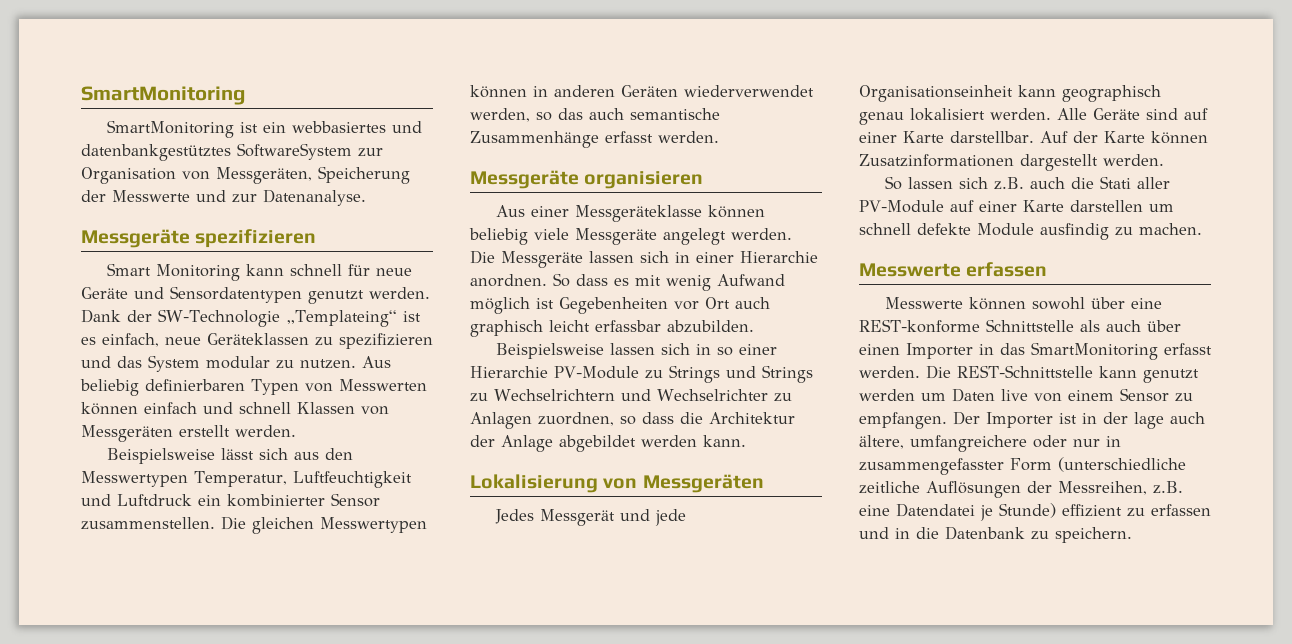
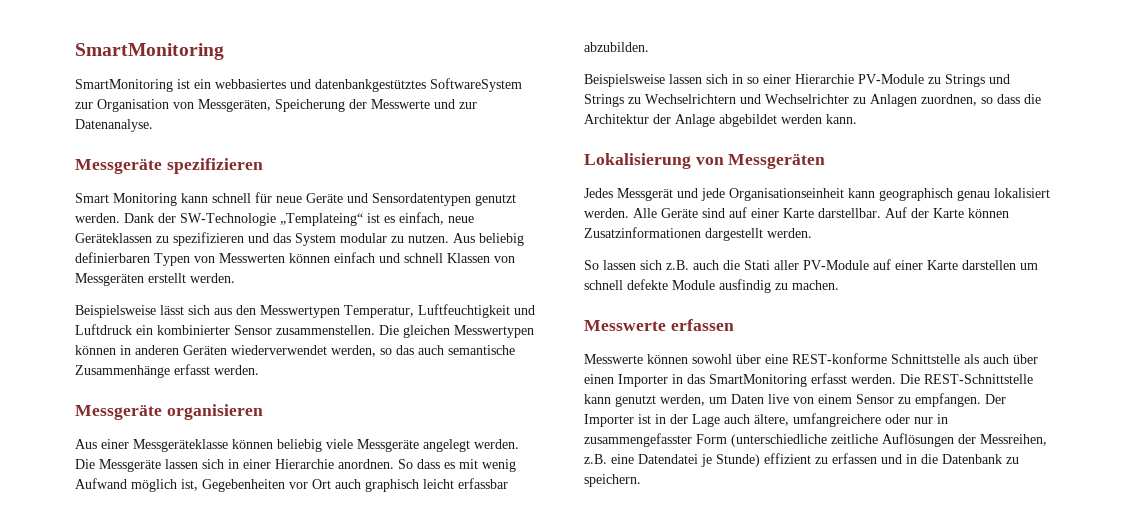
[536,298,554,309] ist -> [181,479,198,491] ist,
[859,389,915,401] werden -> [660,394,705,406] werden,
[1134,412,1164,429] lage -> [692,414,720,427] Lage

